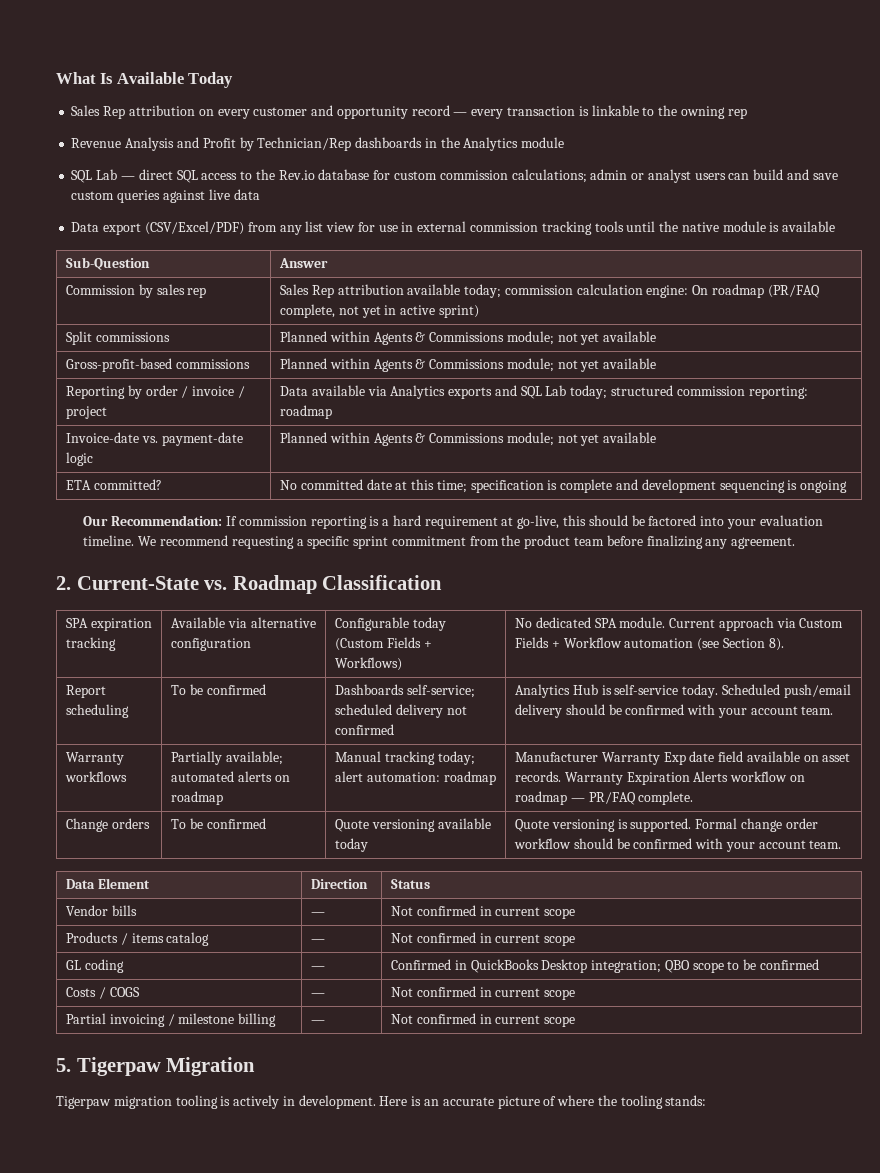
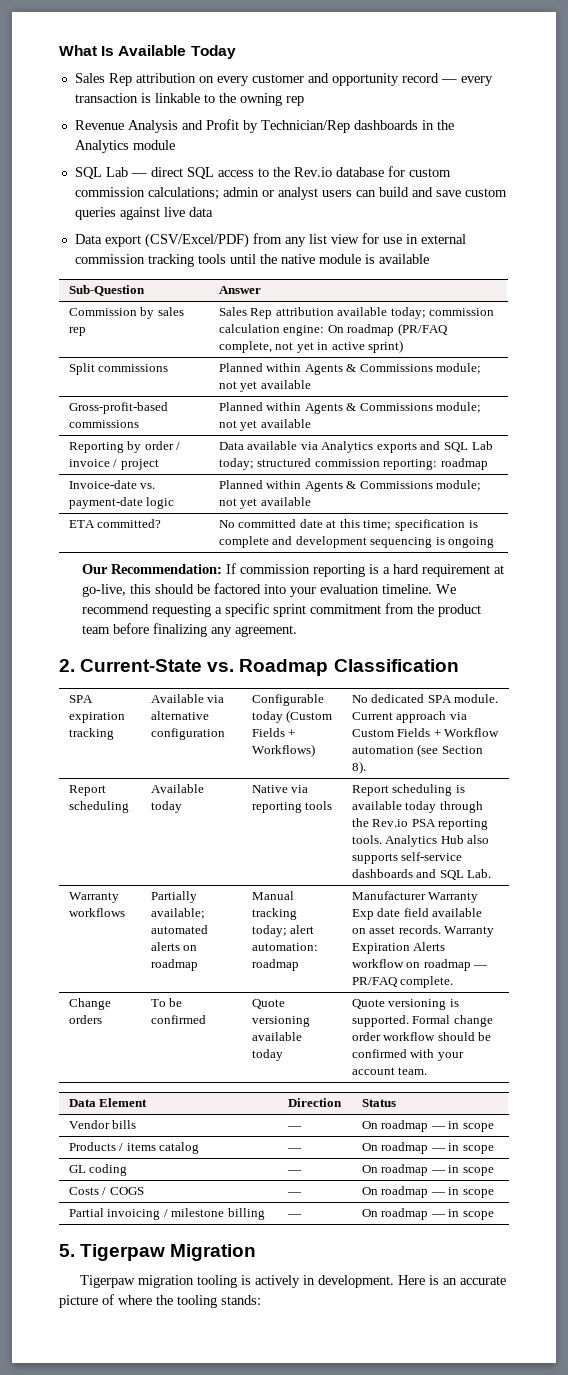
[170,684,266,695] [334,684,475,698] [334,704,467,718] [334,724,394,735] [514,684,851,698] [514,704,834,718] To be confirmed | Dashboards self-service; scheduled delivery not confirmed | Analytics Hub is self-service today. Scheduled push/email delivery should be confirmed with your account team. -> [150,784,204,793] [150,801,182,813] [251,785,309,793] [251,801,333,813] [351,784,465,796] [351,801,483,813] [351,818,489,830] [351,835,490,847] [351,852,463,864] [351,869,492,880] Available today | Native via reporting tools | Report scheduling is available today through the Rev.io PSA reporting tools. Analytics Hub also supports self-service dashboards and SQL Lab.
[390,905,541,916] Not confirmed in current -> [361,1120,460,1132] On roadmap — in
[390,932,541,943] Not confirmed in current -> [361,1142,460,1154] On roadmap — in
[390,959,819,973] Confirmed in QuickBooks Desktop integration; QBO scope to be confirmed -> [361,1164,494,1176] On roadmap — in scope
[390,986,541,997] Not confirmed in current -> [361,1186,460,1198] On roadmap — in
[390,1013,541,1024] Not confirmed in current -> [361,1208,460,1220] On roadmap — in

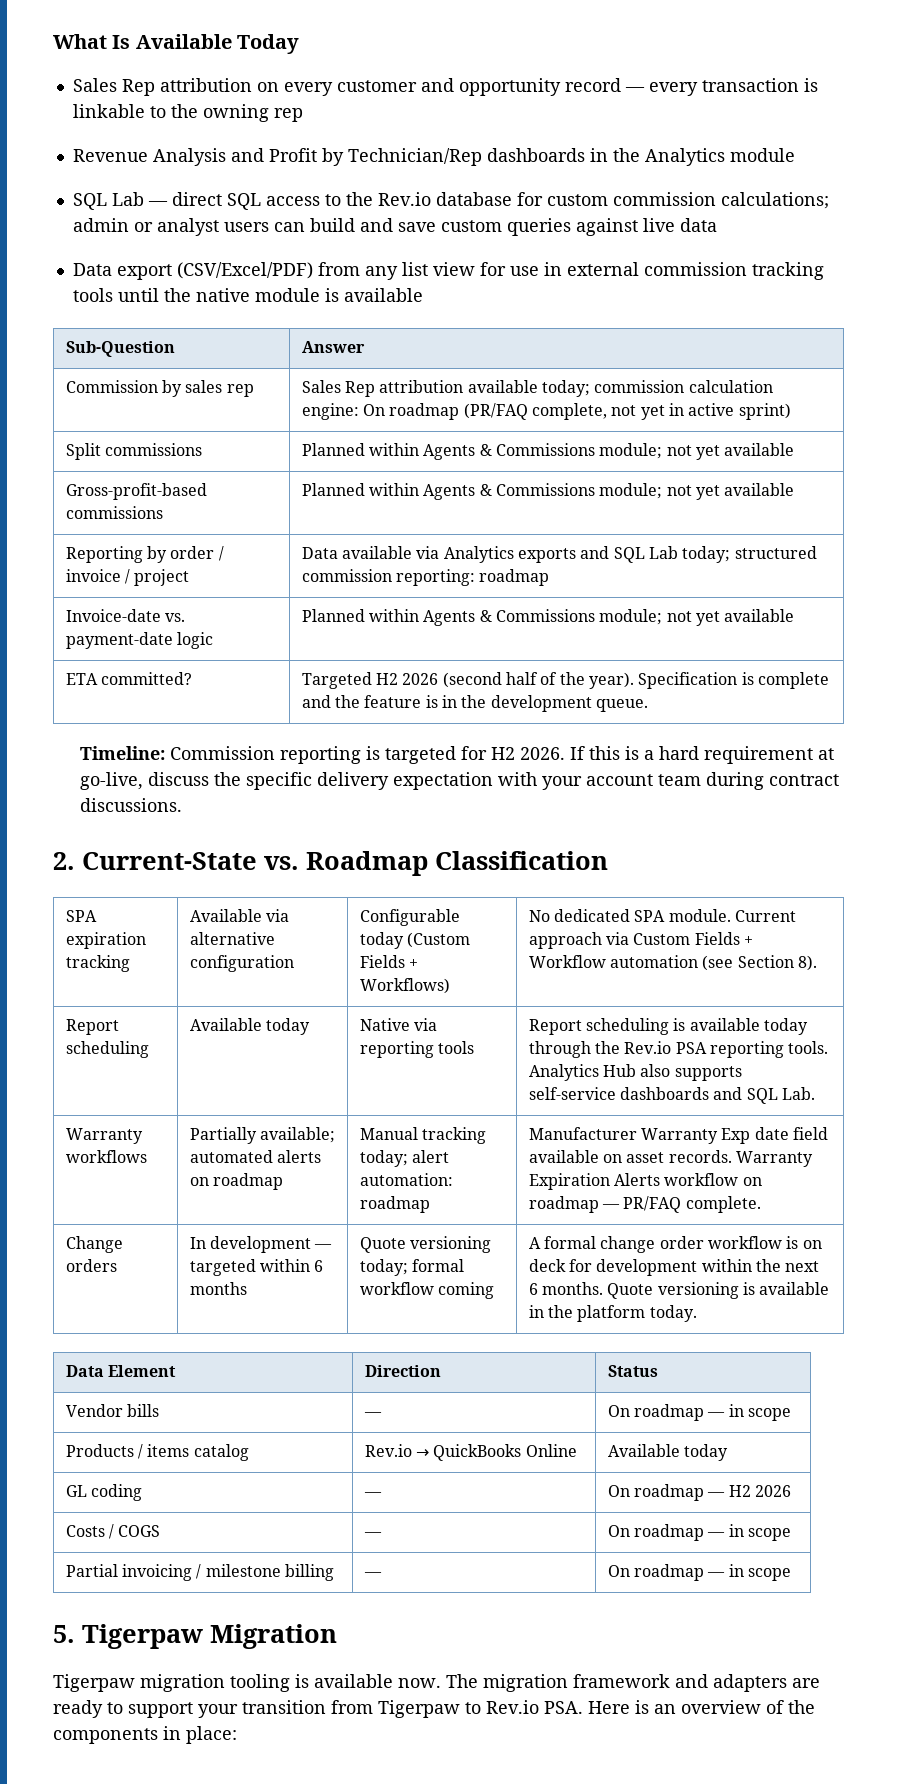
[218,519,478,531] [218,536,495,548] [81,563,365,577] No committed date at this time; specification is complete and development sequencing is ongoing // Our Recommendation: If commission reporting -> [301,672,829,689] [301,695,648,712] [79,746,620,764] Targeted H2 2026 (second half of the year). Specification is complete and the feature is in the development queue. // Timeline: Commission reporting is targeted for H2 2026. If this
[129,583,456,597] [81,603,481,617] [81,623,297,637] this should be factored into your evaluation timeline. We recommend requesting a specific sprint commitment from the product team before finalizing any agreement. -> [147,772,839,790] [79,798,182,812] discuss the specific delivery expectation with your account team during contract discussions.
[150,998,183,1007] [150,1015,206,1024] [251,999,285,1009] [251,1016,310,1027] [251,1032,302,1041] [251,1049,283,1061] [351,999,459,1010] [351,1015,493,1027] [351,1032,492,1041] [351,1049,464,1061] [351,1067,428,1075] To be confirmed | Quote versioning available today | Quote versioning is supported. Formal change order workflow should be confirmed with your account team. -> [189,1236,333,1253] [189,1259,324,1276] [189,1282,247,1295] [359,1236,492,1253] [359,1259,465,1276] [359,1282,495,1299] [528,1236,822,1253] [528,1259,820,1276] [528,1282,830,1299] [528,1305,697,1322] In development — targeted within 6 months | Quote versioning today; formal workflow coming | A formal change order workflow is on deck for development within the next 6 months. Quote versioning is available in the platform today.
[286,1148,302,1151] [361,1142,494,1154] — | On roadmap — in scope -> [364,1444,577,1461] [607,1444,729,1461] Rev.io → QuickBooks Online | Available today
[448,1165,494,1176] in scope -> [728,1485,792,1497] H2 2026
[255,1275,507,1288] [59,1294,261,1308] actively in development. Here is an accurate picture of where the tooling stands: -> [314,1674,820,1692] [53,1700,815,1718] [53,1726,237,1744] available now. The migration framework and adapters are ready to support your transition from Tigerpaw to Rev.io PSA. Here is an overview of the components in place:

